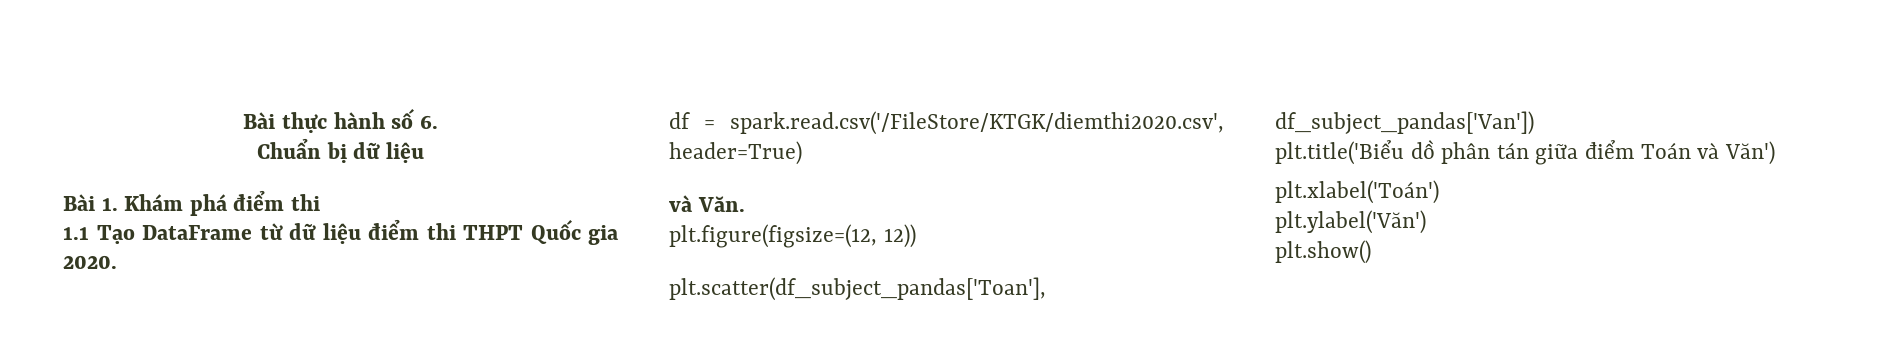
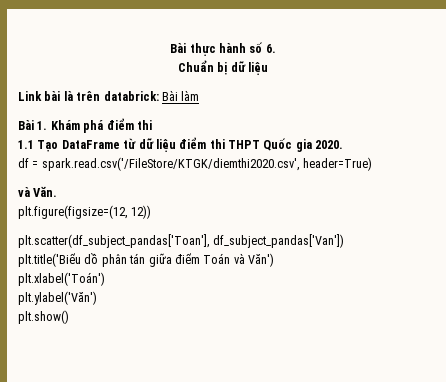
(424, 152) none -> [18,90,200,101] // Link bài là trên databrick: Bài làm

